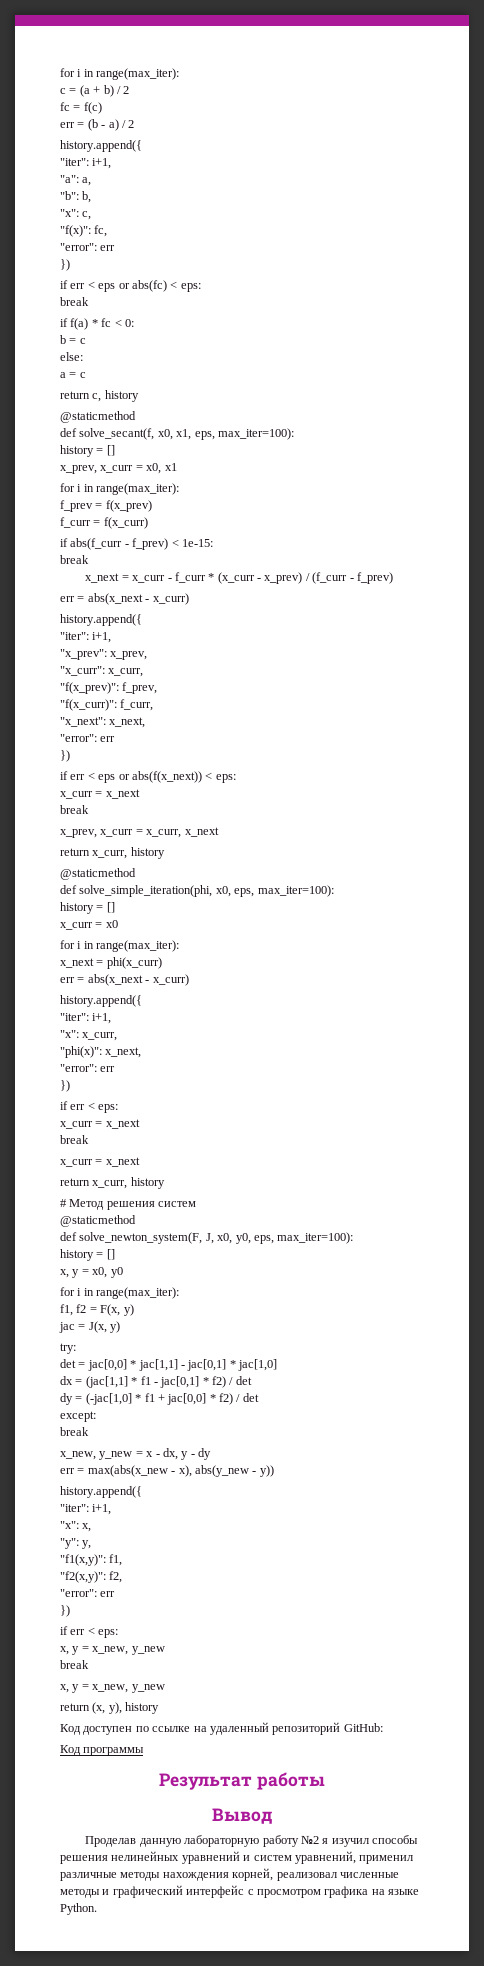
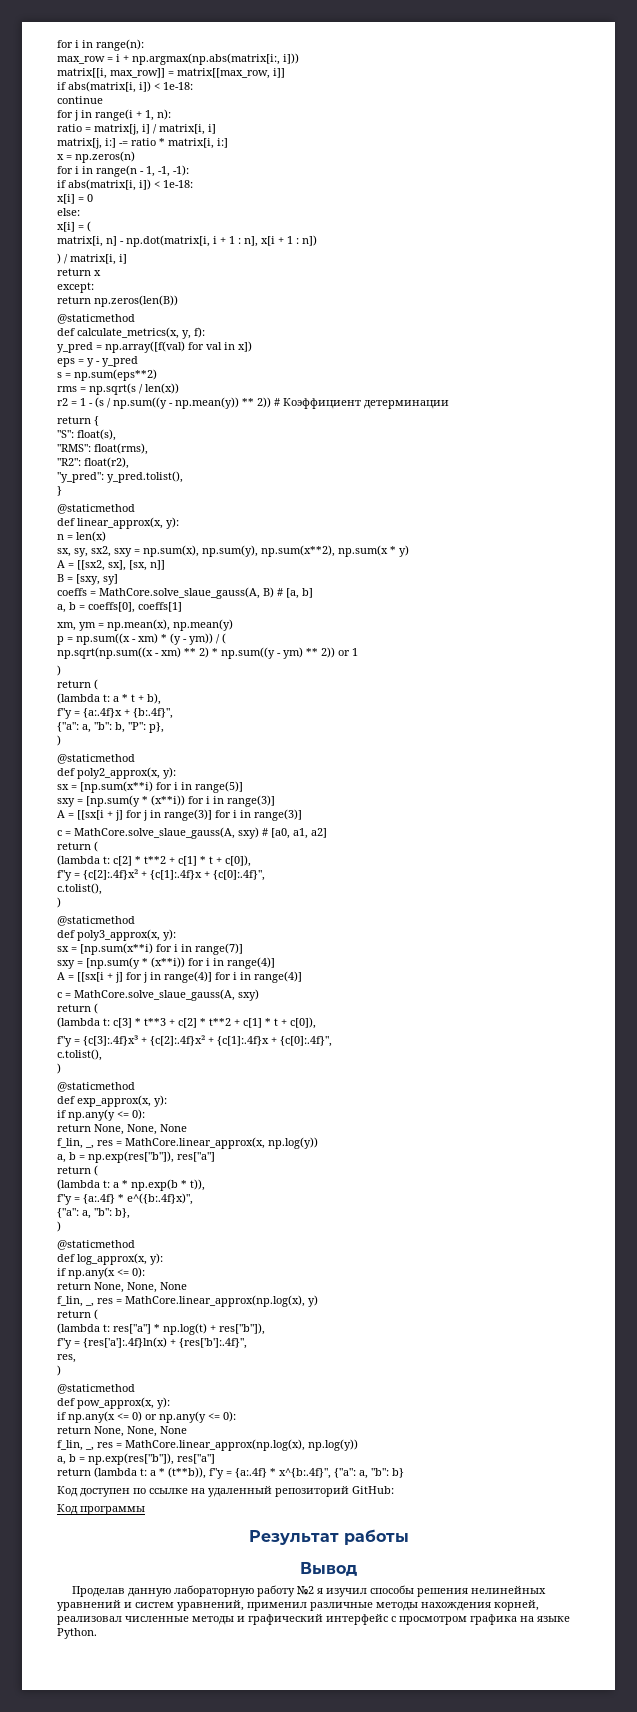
[60,68,180,80] [60,85,130,97] [60,102,102,114] [60,119,135,131] [60,140,142,152] [60,158,112,169] [60,175,92,186] [60,191,92,203] [60,209,92,220] [60,225,108,237] [60,243,116,251] [60,259,70,271] [60,280,201,292] [60,297,89,306] [60,318,134,330] [60,335,86,344] [60,352,83,361] [60,372,86,378] [60,390,139,402] [60,411,136,423] [60,428,294,440] [60,445,115,457] [60,463,177,474] [60,483,180,495] [60,500,152,512] [60,517,148,529] [60,538,213,550] [60,555,89,564] [85,572,393,584] [60,593,189,605] [60,614,142,626] [60,632,112,643] [60,649,148,660] [60,666,144,677] [60,682,158,694] [60,699,154,711] [60,717,146,728] [60,734,116,742] [60,750,70,762] [60,771,236,783] [60,789,140,799] [60,805,89,814] [60,827,219,838] [60,847,165,859] [60,868,136,880] [60,885,334,897] [60,902,115,914] [60,920,118,930] [60,940,180,952] [60,957,162,969] [60,974,189,986] [60,995,142,1007] [60,1013,112,1024] [60,1030,118,1041] [60,1046,142,1058] [60,1064,116,1072] [60,1080,70,1092] [60,1101,119,1113] [60,1119,140,1129] [60,1135,89,1144] [60,1157,140,1167] [60,1177,165,1189] [60,1199,197,1210] [60,1215,136,1227] [60,1232,354,1244] [60,1249,115,1261] [60,1267,123,1278] [60,1287,180,1299] [60,1304,134,1316] [59,1321,121,1333] [60,1343,76,1354] [60,1359,277,1371] [60,1376,252,1388] [60,1393,259,1405] [60,1411,96,1422] [60,1427,89,1436] [60,1448,211,1460] [60,1465,274,1477] [60,1486,142,1498] [60,1504,112,1515] [60,1521,92,1532] [60,1538,92,1549] [60,1554,123,1566] [60,1571,123,1583] [60,1589,116,1597] [60,1605,70,1617] [60,1626,119,1638] [60,1646,165,1655] [60,1660,89,1669] [60,1684,165,1693] [60,1702,160,1714] for i in range(max_iter): // c = (a + b) / 2 // fc = f(c) // err = (b - a) / 2 // history.append({ // "iter": i+1, // "a": a, // "b": b, // "x": c, // "f(x)": fc, // "error": err // }) // if err < eps or abs(fc) < eps: // break // if f(a) * fc < 0: // b = c // else: // a = c // return c, history // @staticmethod // def solve_secant(f, x0, x1, eps, max_iter=100): // history = [] // x_prev, x_curr = x0, x1 // for i in range(max_iter): // f_prev = f(x_prev) // f_curr = f(x_curr) // if abs(f_curr - f_prev) < 1e-15: // break // x_next = x_curr - f_curr * (x_curr - x_prev) / (f_curr - f_prev) // err = abs(x_next - x_curr) // history.append({ // "iter": i+1, // "x_prev": x_prev, // "x_curr": x_curr, // "f(x_prev)": f_prev, // "f(x_curr)": f_curr, // "x_next": x_next, // "error": err // }) // if err < eps or abs(f(x_next)) < eps: // x_curr = x_next // break // x_prev, x_curr = x_curr, x_next // return x_curr, history // @staticmethod // def solve_simple_iteration(phi, x0, eps, max_iter=100): // history = [] // x_curr = x0 // for i in range(max_iter): // x_next = phi(x_curr) // err = abs(x_next - x_curr) // history.append({ // "iter": i+1, // "x": x_curr, // "phi(x)": x_next, // "error": err // }) // if err < eps: // x_curr = x_next // break // x_curr = x_next // return x_curr, history // # Метод решения систем // @staticmethod // def solve_newton_system(F, J, x0, y0, eps, max_iter=100): // history = [] // x, y = x0, y0 // for i in range(max_iter): // f1, f2 = F(x, y) // jac = J(x, y) // try: // det = jac[0,0] * jac[1,1] - jac[0,1] * jac[1,0] // dx = (jac[1,1] * f1 - jac[0,1] * f2) / det // dy = (-jac[1,0] * f1 + jac[0,0] * f2) / det // except: // break // x_new, y_new = x - dx, y - dy // err = max(abs(x_new - x), abs(y_new - y)) // history.append({ // "iter": i+1, // "x": x, // "y": y, // "f1(x,y)": f1, // "f2(x,y)": f2, // "error": err // }) // if err < eps: // x, y = x_new, y_new // break // x, y = x_new, y_new // return (x, y), history -> [57,39,144,51] [57,53,299,65] [57,68,285,79] [57,81,193,93] [57,96,103,104] [57,109,171,121] [57,124,216,135] [57,138,228,149] [57,151,135,163] [57,165,189,177] [57,179,193,191] [57,194,93,204] [57,208,80,216] [57,221,91,232] [57,235,317,247] [57,253,127,265] [57,268,101,276] [57,282,94,293] [57,295,178,307] [57,314,135,324] [57,327,205,339] [57,341,252,353] [57,356,138,367] [57,369,157,381] [57,383,179,395] [57,397,449,409] [57,416,99,426] [57,429,116,441] [57,443,148,455] [57,457,129,469] [57,471,183,483] [57,486,62,496] [57,504,135,514] [57,517,179,529] [57,531,106,542] [57,545,409,557] [57,560,165,571] [57,574,118,585] [57,587,313,599] [57,602,182,613] [57,619,233,631] [57,633,226,645] [57,647,358,659] [57,665,61,676] [57,679,98,690] [57,693,161,705] [57,708,173,719] [57,722,164,733] [57,735,61,746] [57,754,135,764] [57,767,176,779] [57,781,243,793] [57,795,275,807] [57,809,302,821] [57,827,327,839] [57,841,98,852] [57,855,251,867] [57,869,265,881] [57,883,102,895] [57,897,61,908] [57,916,135,926] [57,929,176,941] [57,943,243,955] [57,957,275,969] [57,971,302,983] [57,989,259,1001] [57,1003,98,1014] [57,1017,316,1029] [57,1035,332,1047] [57,1049,102,1061] [57,1063,61,1074] [57,1082,135,1092] [57,1095,167,1107] [57,1109,145,1121] [57,1124,187,1135] [57,1137,318,1149] [57,1151,215,1163] [57,1165,98,1176] [57,1179,205,1191] [57,1193,193,1205] [57,1208,130,1219] [57,1221,61,1232] [57,1240,135,1250] [57,1253,163,1265] [57,1267,145,1279] [57,1282,187,1293] [57,1295,318,1307] [57,1309,98,1320] [57,1323,265,1335] [57,1337,247,1349] [57,1354,76,1363] [57,1365,61,1376] [57,1384,135,1394] [57,1397,170,1409] [57,1411,236,1423] [57,1426,187,1437] [57,1439,358,1451] [57,1453,215,1465] [57,1467,404,1479] for i in range(n): // max_row = i + np.argmax(np.abs(matrix[i:, i])) // matrix[[i, max_row]] = matrix[[max_row, i]] // if abs(matrix[i, i]) < 1e-18: // continue // for j in range(i + 1, n): // ratio = matrix[j, i] / matrix[i, i] // matrix[j, i:] -= ratio * matrix[i, i:] // x = np.zeros(n) // for i in range(n - 1, -1, -1): // if abs(matrix[i, i]) < 1e-18: // x[i] = 0 // else: // x[i] = ( // matrix[i, n] - np.dot(matrix[i, i + 1 : n], x[i + 1 : n]) // ) / matrix[i, i] // return x // except: // return np.zeros(len(B)) // @staticmethod // def calculate_metrics(x, y, f): // y_pred = np.array([f(val) for val in x]) // eps = y - y_pred // s = np.sum(eps**2) // rms = np.sqrt(s / len(x)) // r2 = 1 - (s / np.sum((y - np.mean(y)) ** 2)) # Коэффициент детерминации // return { // "S": float(s), // "RMS": float(rms), // "R2": float(r2), // "y_pred": y_pred.tolist(), // } // @staticmethod // def linear_approx(x, y): // n = len(x) // sx, sy, sx2, sxy = np.sum(x), np.sum(y), np.sum(x**2), np.sum(x * y) // A = [[sx2, sx], [sx, n]] // B = [sxy, sy] // coeffs = MathCore.solve_slaue_gauss(A, B) # [a, b] // a, b = coeffs[0], coeffs[1] // xm, ym = np.mean(x), np.mean(y) // p = np.sum((x - xm) * (y - ym)) / ( // np.sqrt(np.sum((x - xm) ** 2) * np.sum((y - ym) ** 2)) or 1 // ) // return ( // (lambda t: a * t + b), // f"y = {a:.4f}x + {b:.4f}", // {"a": a, "b": b, "P": p}, // ) // @staticmethod // def poly2_approx(x, y): // sx = [np.sum(x**i) for i in range(5)] // sxy = [np.sum(y * (x**i)) for i in range(3)] // A = [[sx[i + j] for j in range(3)] for i in range(3)] // c = MathCore.solve_slaue_gauss(A, sxy) # [a0, a1, a2] // return ( // (lambda t: c[2] * t**2 + c[1] * t + c[0]), // f"y = {c[2]:.4f}x² + {c[1]:.4f}x + {c[0]:.4f}", // c.tolist(), // ) // @staticmethod // def poly3_approx(x, y): // sx = [np.sum(x**i) for i in range(7)] // sxy = [np.sum(y * (x**i)) for i in range(4)] // A = [[sx[i + j] for j in range(4)] for i in range(4)] // c = MathCore.solve_slaue_gauss(A, sxy) // return ( // (lambda t: c[3] * t**3 + c[2] * t**2 + c[1] * t + c[0]), // f"y = {c[3]:.4f}x³ + {c[2]:.4f}x² + {c[1]:.4f}x + {c[0]:.4f}", // c.tolist(), // ) // @staticmethod // def exp_approx(x, y): // if np.any(y <= 0): // return None, None, None // f_lin, _, res = MathCore.linear_approx(x, np.log(y)) // a, b = np.exp(res["b"]), res["a"] // return ( // (lambda t: a * np.exp(b * t)), // f"y = {a:.4f} * e^({b:.4f}x)", // {"a": a, "b": b}, // ) // @staticmethod // def log_approx(x, y): // if np.any(x <= 0): // return None, None, None // f_lin, _, res = MathCore.linear_approx(np.log(x), y) // return ( // (lambda t: res["a"] * np.log(t) + res["b"]), // f"y = {res['a']:.4f}ln(x) + {res['b']:.4f}", // res, // ) // @staticmethod // def pow_approx(x, y): // if np.any(x <= 0) or np.any(y <= 0): // return None, None, None // f_lin, _, res = MathCore.linear_approx(np.log(x), np.log(y)) // a, b = np.exp(res["b"]), res["a"] // return (lambda t: a * (t**b)), f"y = {a:.4f} * x^{b:.4f}", {"a": a, "b": b}

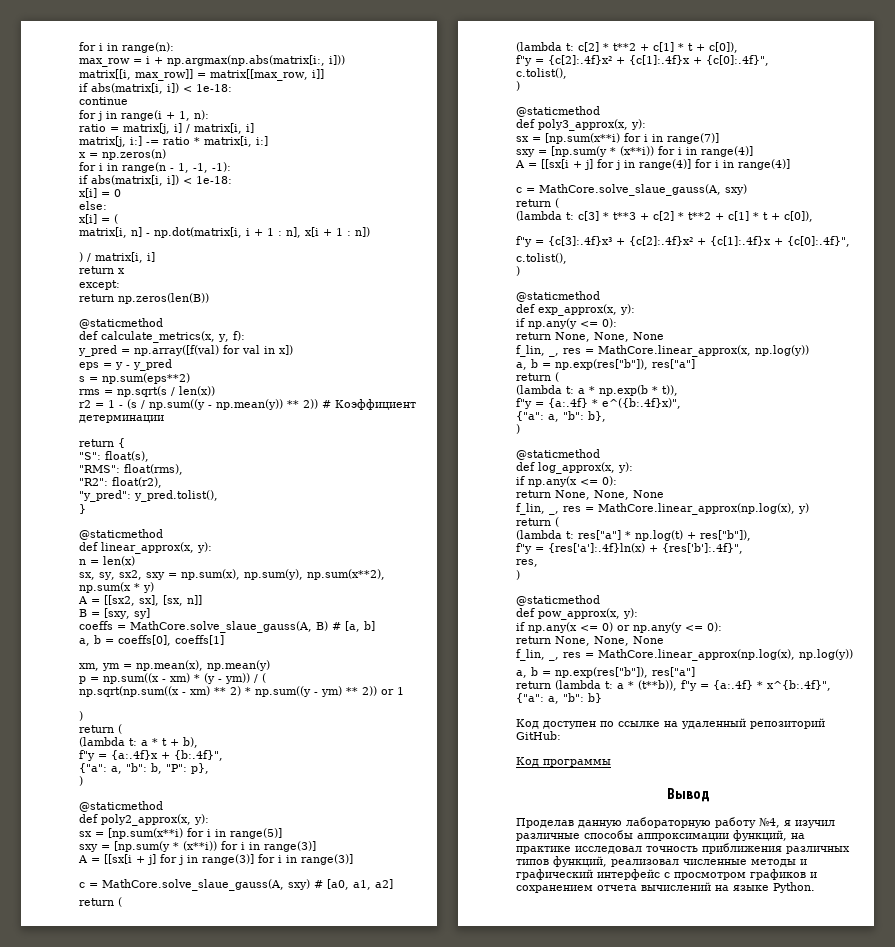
[248,1529,409,1545] // Результат работы -> (611, 763) none
[296,1586,314,1595] №2 -> [759,817,780,828] №4,
[369,1585,546,1597] [57,1600,539,1611] способы решения нелинейных уравнений и систем уравнений, применил различные методы нахождения корней, -> [516,830,805,841] [516,843,850,854] [516,856,607,867] различные способы аппроксимации функций, на практике исследовал точность приближения различных типов функций,
[470,1614,517,1625] графика -> [750,869,817,880] [516,882,711,893] графиков и сохранением отчета вычислений

